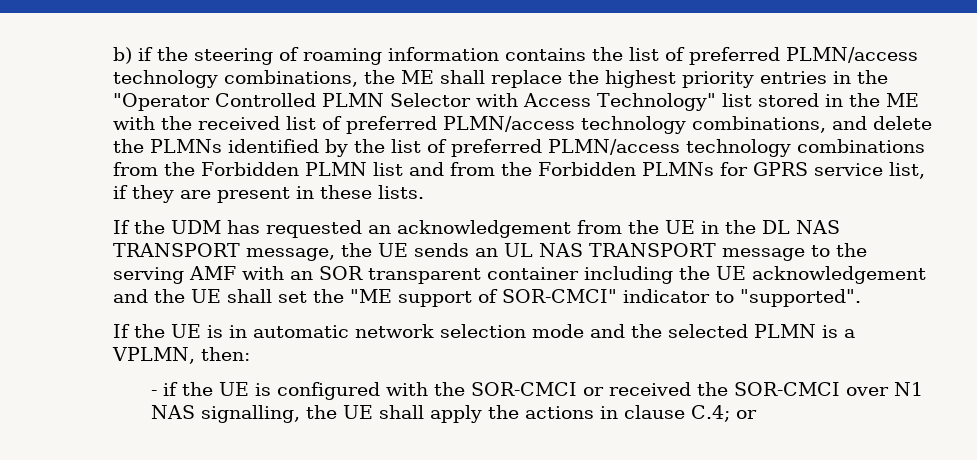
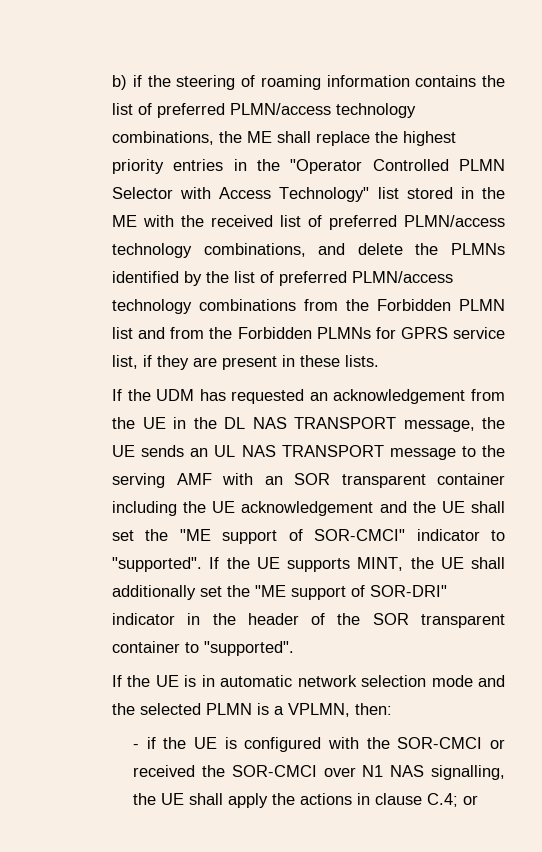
(862, 298) none -> [209,557,506,572] [112,585,448,600] [112,613,505,628] [112,641,295,656] If the UE supports MINT, the UE shall additionally set the "ME support of SOR-DRI" indicator in the header of the SOR transparent container to "supported".

